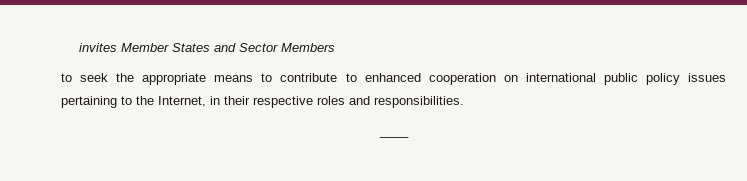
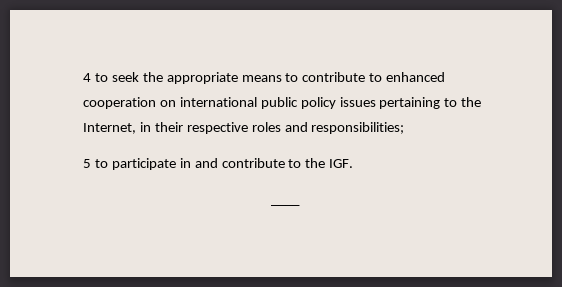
[79,43,336,52] invites Member States and Sector Members // -> [83,73,91,82] 4
[374,96,464,108] responsibilities. -> [311,122,405,134] [83,158,354,170] responsibilities; // 5 to participate in and contribute to the IGF.

